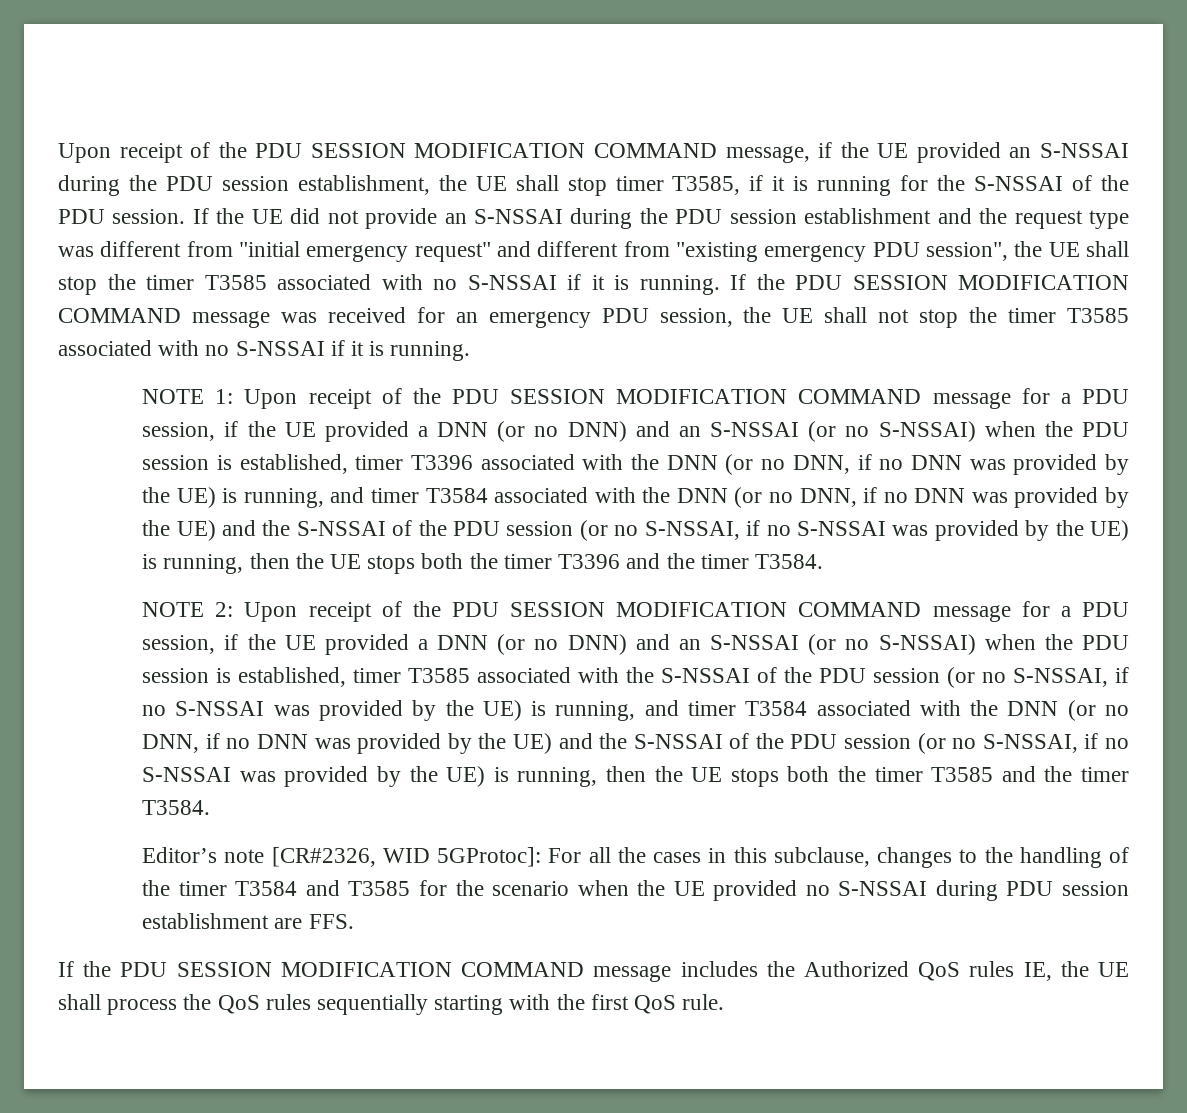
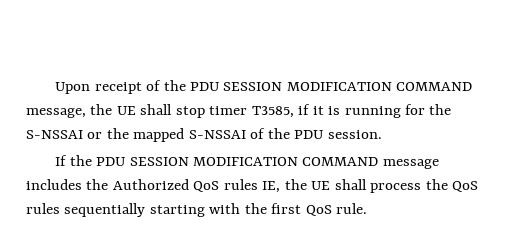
[818,142,1129,163] [58,175,430,196] if the UE provided an S-NSSAI during the PDU session establishment, -> (86, 113) none
(1064, 183) none -> [87,128,246,142] or the mapped S-NSSAI
[192,208,1130,229] [58,241,1130,262] [58,274,1129,295] [58,307,1129,328] [58,340,471,361] [142,388,1129,409] [142,421,1130,442] [142,454,1129,475] [142,487,1129,508] [142,520,1129,541] [142,553,823,574] [142,601,1129,622] [142,634,1130,655] [142,667,1130,688] [142,700,1130,721] [142,733,1129,754] [142,766,1130,787] [142,800,211,815] [142,847,1130,868] [142,880,1129,901] [142,913,354,929] If the UE did not provide an S-NSSAI during the PDU session establishment and the request type was different from "initial emergency request" and different from "existing emergency PDU session", the UE shall stop the timer T3585 associated with no S-NSSAI if it is running. If the PDU SESSION MODIFICATION COMMAND message was received for an emergency PDU session, the UE shall not stop the timer T3585 associated with no S-NSSAI if it is running. // NOTE 1: Upon receipt of the PDU SESSION MODIFICATION COMMAND message for a PDU session, if the UE provided a DNN (or no DNN) and an S-NSSAI (or no S-NSSAI) when the PDU session is established, timer T3396 associated with the DNN (or no DNN, if no DNN was provided by the UE) is running, and timer T3584 associated with the DNN (or no DNN, if no DNN was provided by the UE) and the S-NSSAI of the PDU session (or no S-NSSAI, if no S-NSSAI was provided by the UE) is running, then the UE stops both the timer T3396 and the timer T3584. // NOTE 2: Upon receipt of the PDU SESSION MODIFICATION COMMAND message for a PDU session, if the UE provided a DNN (or no DNN) and an S-NSSAI (or no S-NSSAI) when the PDU session is established, timer T3585 associated with the S-NSSAI of the PDU session (or no S-NSSAI, if no S-NSSAI was provided by the UE) is running, and timer T3584 associated with the DNN (or no DNN, if no DNN was provided by the UE) and the S-NSSAI of the PDU session (or no S-NSSAI, if no S-NSSAI was provided by the UE) is running, then the UE stops both the timer T3585 and the timer T3584. // Editor’s note [CR#2326, WID 5GProtoc]: For all the cases in this subclause, changes to the handling of the timer T3584 and T3585 for the scenario when the UE provided no S-NSSAI during PDU session establishment are FFS. -> (382, 134) none

